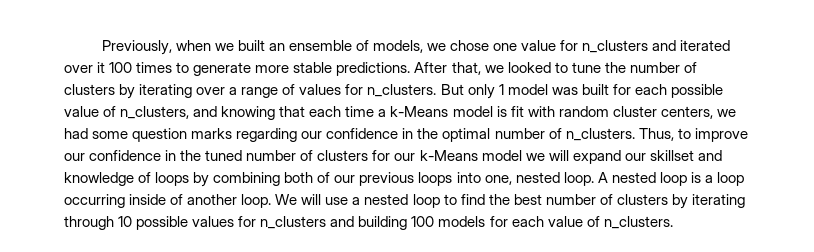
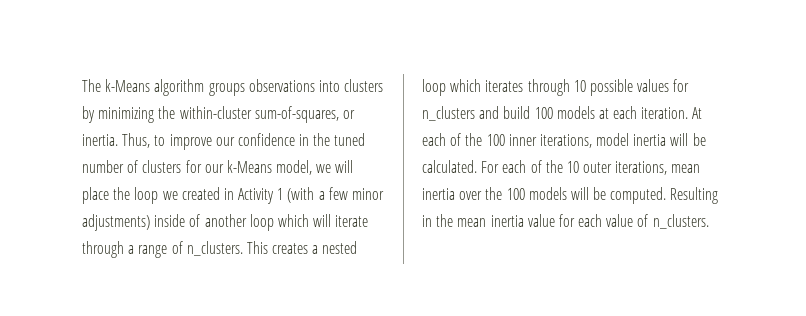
[101,40,731,55] [64,62,697,76] [64,84,723,99] [64,106,736,120] [64,128,635,142] Previously, when we built an ensemble of models, we chose one value for n_clusters and iterated over it 100 times to generate more stable predictions. After that, we looked to tune the number of clusters by iterating over a range of values for n_clusters. But only 1 model was built for each possible value of n_clusters, and knowing that each time a k-Means model is fit with random cluster centers, we had some question marks regarding our confidence in the optimal number of n_clusters. -> [82,79,384,96] [82,106,355,123] [82,134,118,146] The k-Means algorithm groups observations into clusters by minimizing the within-cluster sum-of-squares, or inertia.
[481,150,522,161] model -> [276,160,313,175] model,
[572,150,722,164] [64,172,744,187] [64,194,745,209] expand our skillset and knowledge of loops by combining both of our previous loops into one, nested loop. A nested loop is a loop occurring inside of another loop. We will use a nested loop to find the best number of clusters by iterating -> [82,187,385,204] [82,214,369,231] [82,241,358,258] [422,79,524,96] place the loop we created in Activity 1 (with a few minor adjustments) inside of another loop which will iterate through a range of n_clusters. This creates a nested loop which iterates
[358,216,486,230] building 100 models -> [503,106,703,119] [422,133,706,148] [422,160,701,175] [422,187,719,204] [422,214,555,227] build 100 models at each iteration. At each of the 100 inner iterations, model inertia will be calculated. For each of the 10 outer iterations, mean inertia over the 100 models will be computed. Resulting in the mean inertia value

